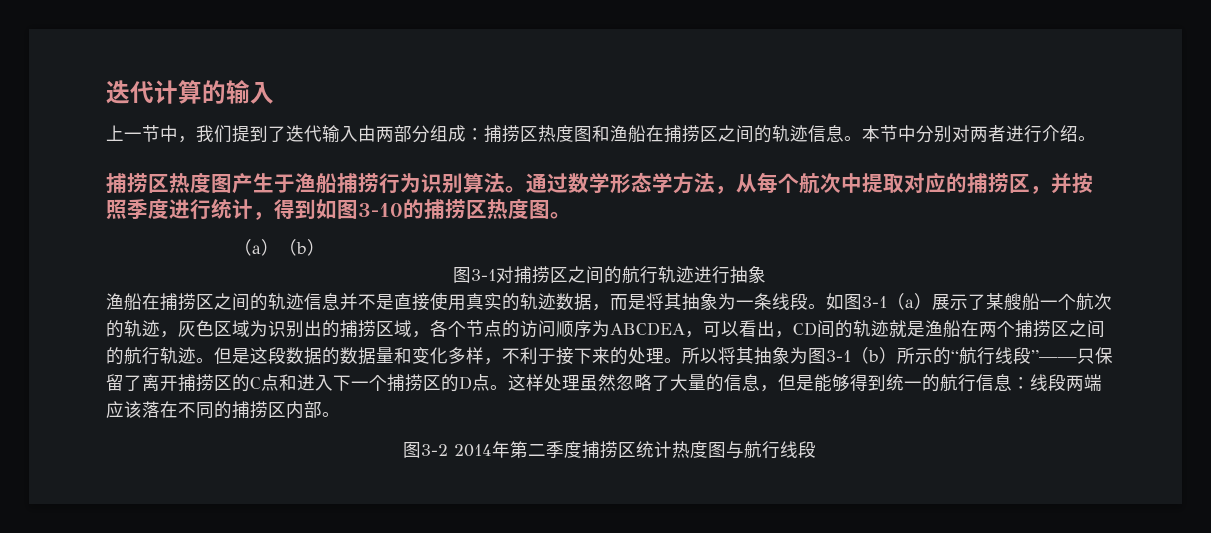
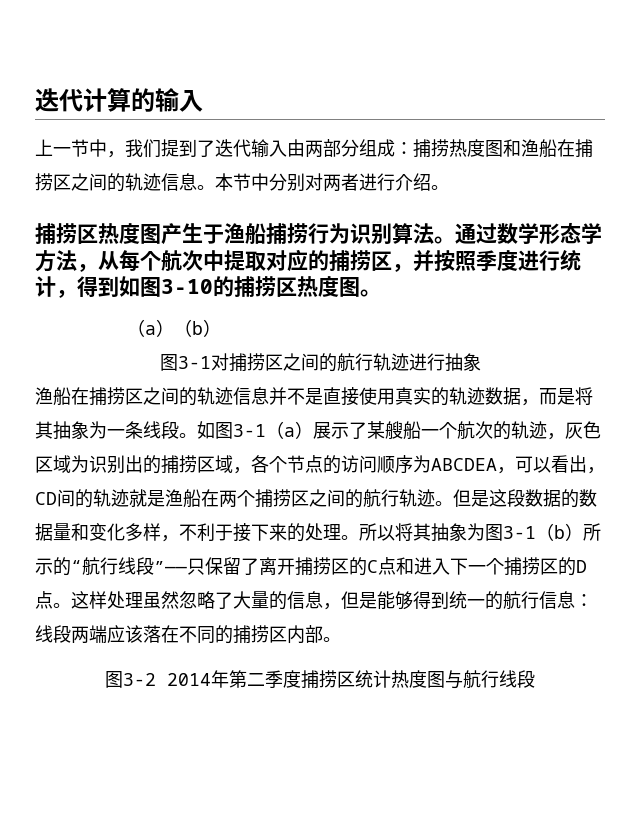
[520,126,538,142] 区 -> (449, 148) none

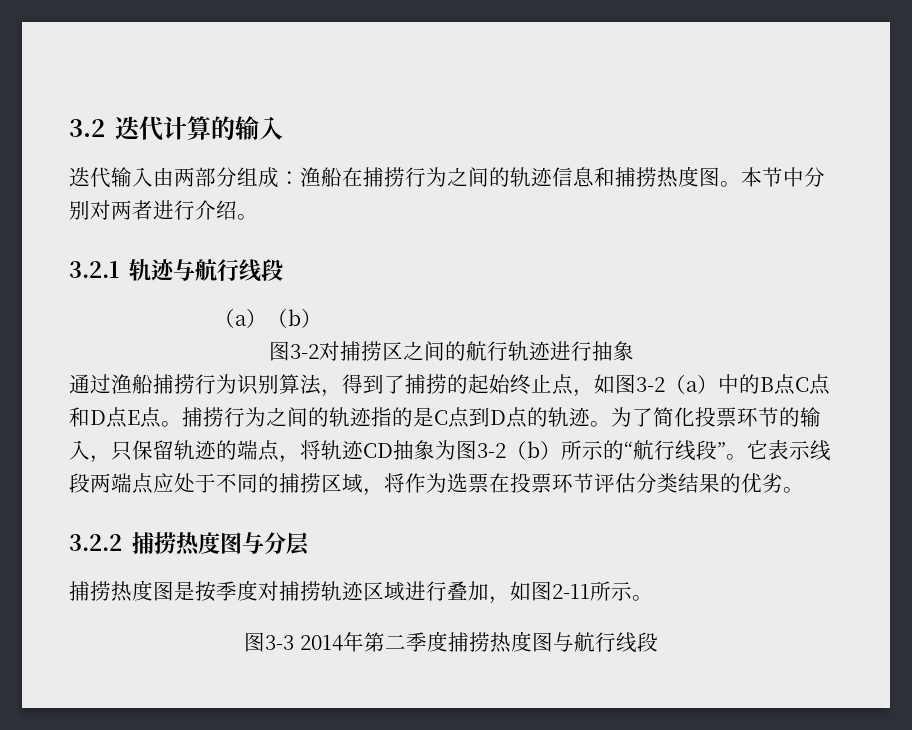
(35, 100) none -> [69,119,105,137] 3.2
[35,139,215,158] 上一节中，我们提到了 -> (284, 128) none
[413,139,593,158] [35,173,197,192] 捕捞热度图和渔船在捕捞区之间的轨迹信息 -> [300,166,720,188] 渔船在捕捞行为之间的轨迹信息和捕捞热度图
[35,222,602,245] [35,249,581,272] [35,276,381,298] 捕捞区热度图产生于渔船捕捞行为识别算法。通过数学形态学方法，从每个航次中提取对应的捕捞区，并按照季度进行统计，得到如图3-10的捕捞区热度图。 -> [69,259,284,282] 3.2.1轨迹与航行线段
[177,356,211,369] 3-1 -> [289,344,319,359] 3-2
[35,387,593,406] [35,421,601,440] [35,455,605,474] [35,489,597,508] [35,523,431,542] 渔船在捕捞区之间的轨迹信息并不是直接使用真实的轨迹数据，而是将其抽象为一条线段。如图3-1（a）展示了某艘船一个航次的轨迹，灰色区域为识别出的捕捞区域，各个节点的访问顺序为ABCDEA，可以看出，CD间的轨迹就是渔船在两个捕捞区之间的航行轨迹。但是这段数据的数据量和变化多样，不利于接下来的处理。所以将其 -> [69,374,830,397] [69,407,821,428] [69,440,393,463] 通过渔船捕捞行为识别算法，得到了捕捞的起始终止点，如图3-2（a）中的B点C点和D点E点。捕捞行为之间的轨迹指的是C点到D点的轨迹。为了简化投票环节的输入，只保留轨迹的端点，将轨迹CD
[503,526,536,539] 3-1 -> [477,443,506,458] 3-2
[154,557,587,576] [35,591,593,610] [35,625,323,644] ”——只保留了离开捕捞区的C点和进入下一个捕捞区的D点。这样处理虽然忽略了大量的信息，但是能够得到统一的航行信息：线段两端应该落在不同的捕捞区内部 -> [717,440,831,461] [69,473,804,496] [69,532,310,556] [69,580,632,604] ”。它表示线段两端点应处于不同的捕捞区域，将作为选票在投票环节评估分类结果的优劣。 // 3.2.2捕捞热度图与分层 // 捕捞热度图是按季度对捕捞轨迹区域进行叠加，如图2-11所示
[123,673,156,686] 3-2 -> [265,635,295,650] 3-3
[337,670,391,688] 区统计 -> (490, 642) none

